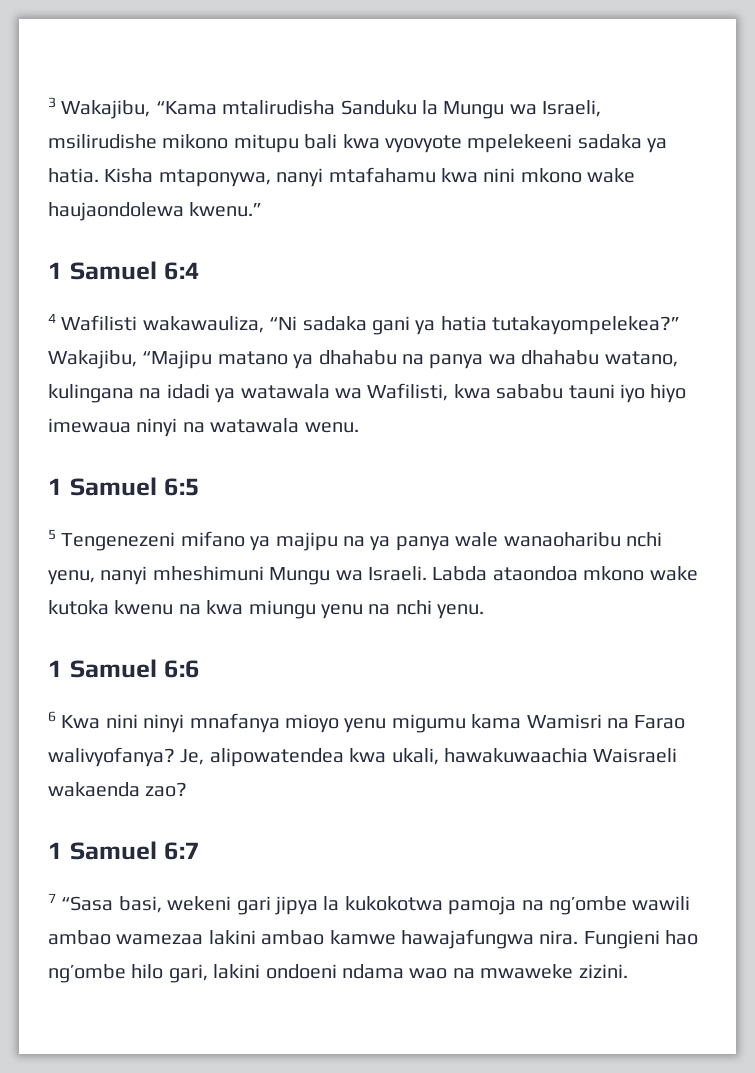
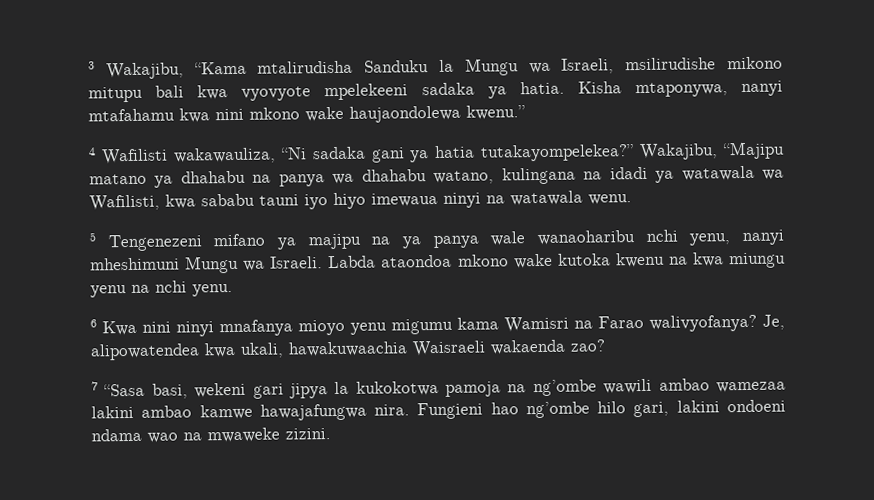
[48,261,200,280] // 1 Samuel 6:4 -> (525, 112) none
[48,477,200,496] // 1 Samuel 6:5 -> (632, 199) none
[48,659,200,678] // 1 Samuel 6:6 -> (233, 290) none
[48,841,200,860] // 1 Samuel 6:7 -> (605, 345) none

